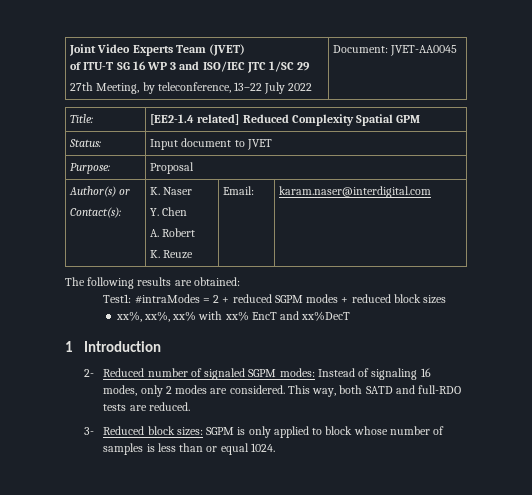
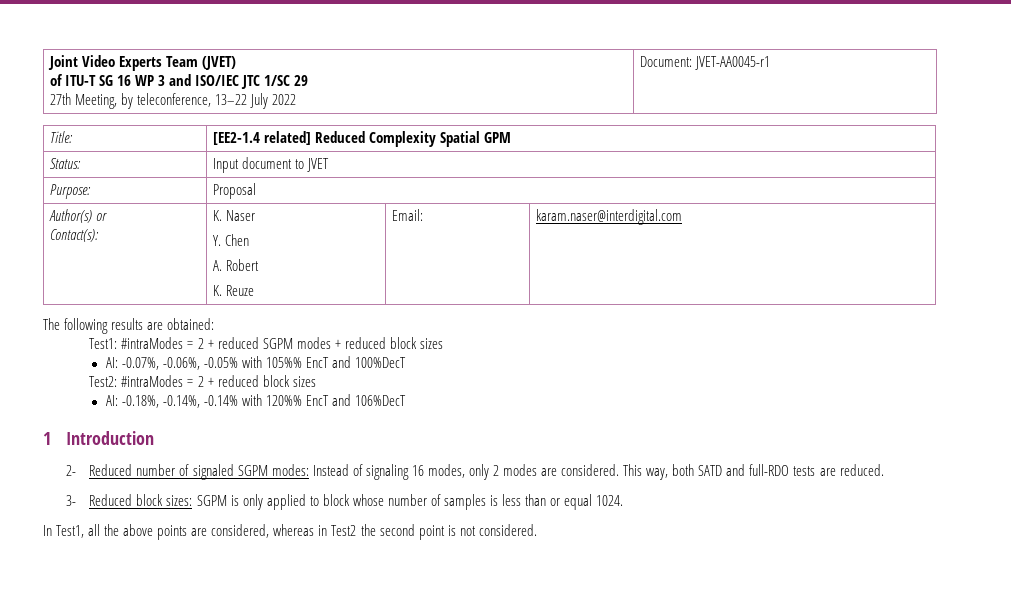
[390,45,458,56] JVET-AA0045 -> [694,56,770,70] JVET-AA0045-r1
[115,311,351,322] xx%, xx%, xx% with xx% EncT and xx%DecT -> [105,356,407,370] [89,375,316,387] [105,394,407,408] AI: -0.07%, -0.06%, -0.05% with 105%% EncT and 100%DecT // Test2: #intraModes = 2 + reduced block sizes // AI: -0.18%, -0.14%, -0.14% with 120%% EncT and 106%DecT
(275, 447) none -> [43,524,537,540] // In Test1, all the above points are considered, whereas in Test2 the second point is not considered.

